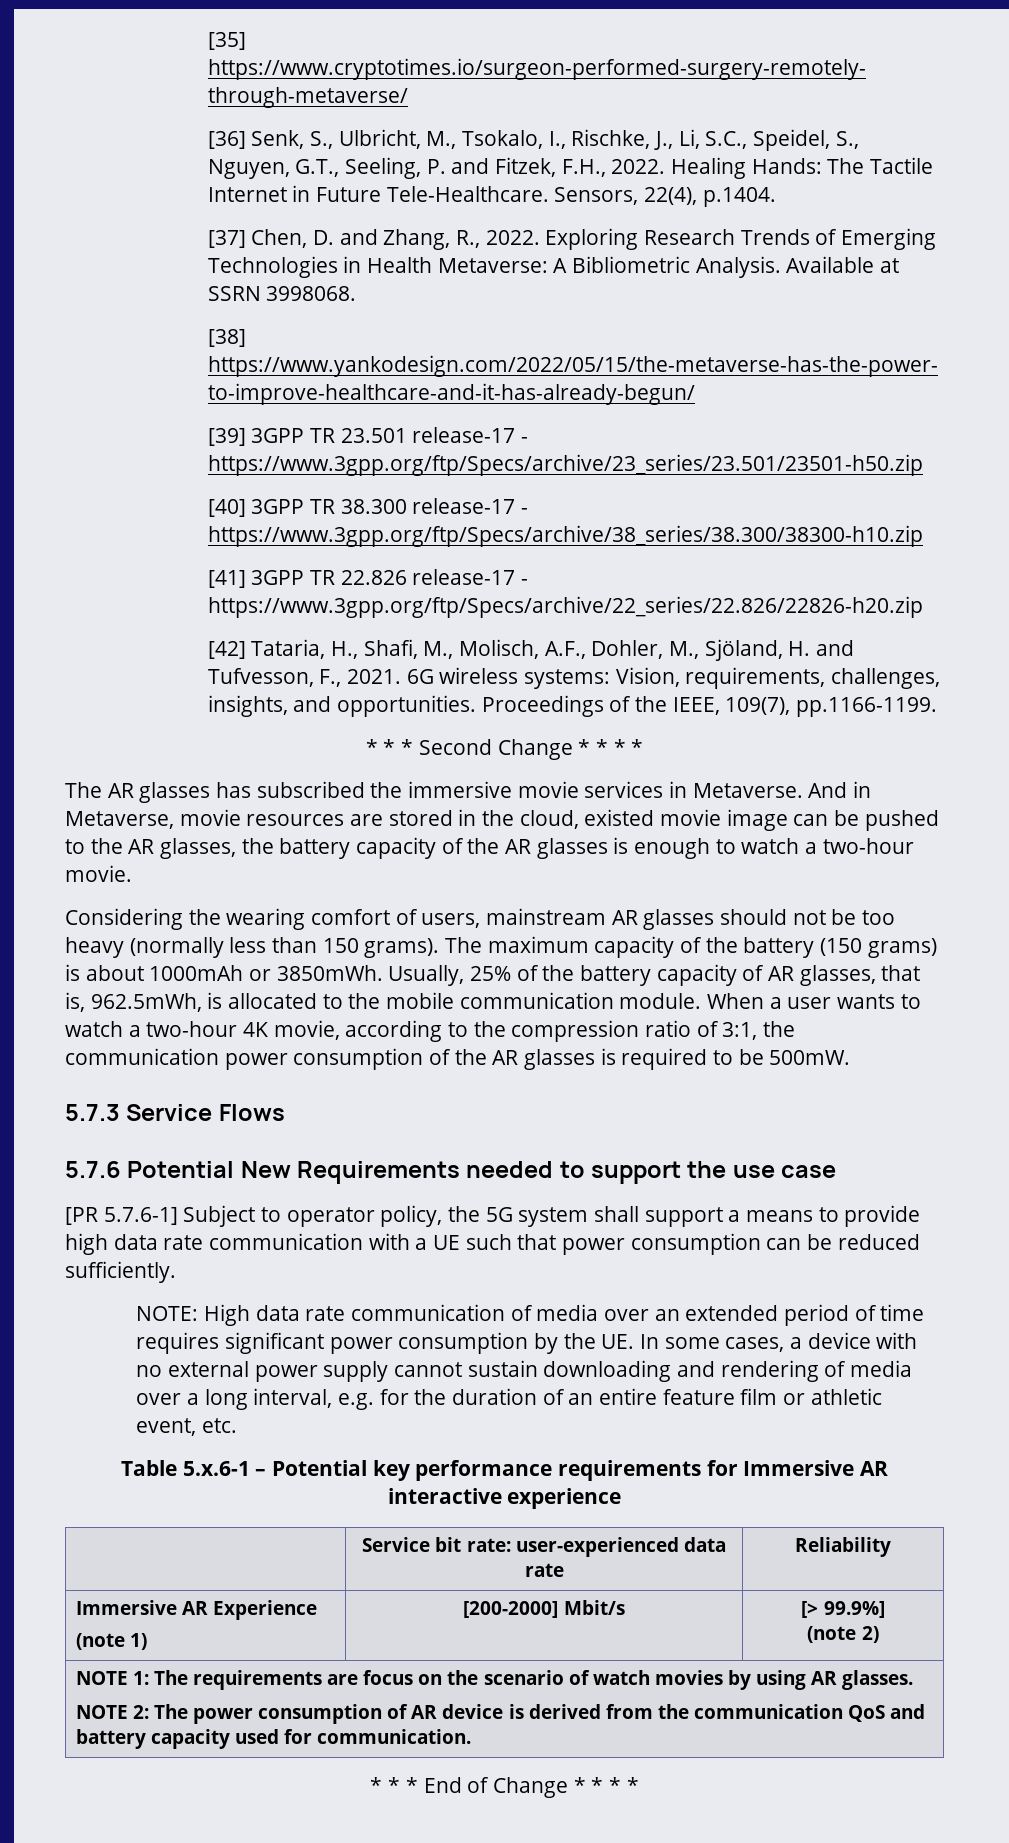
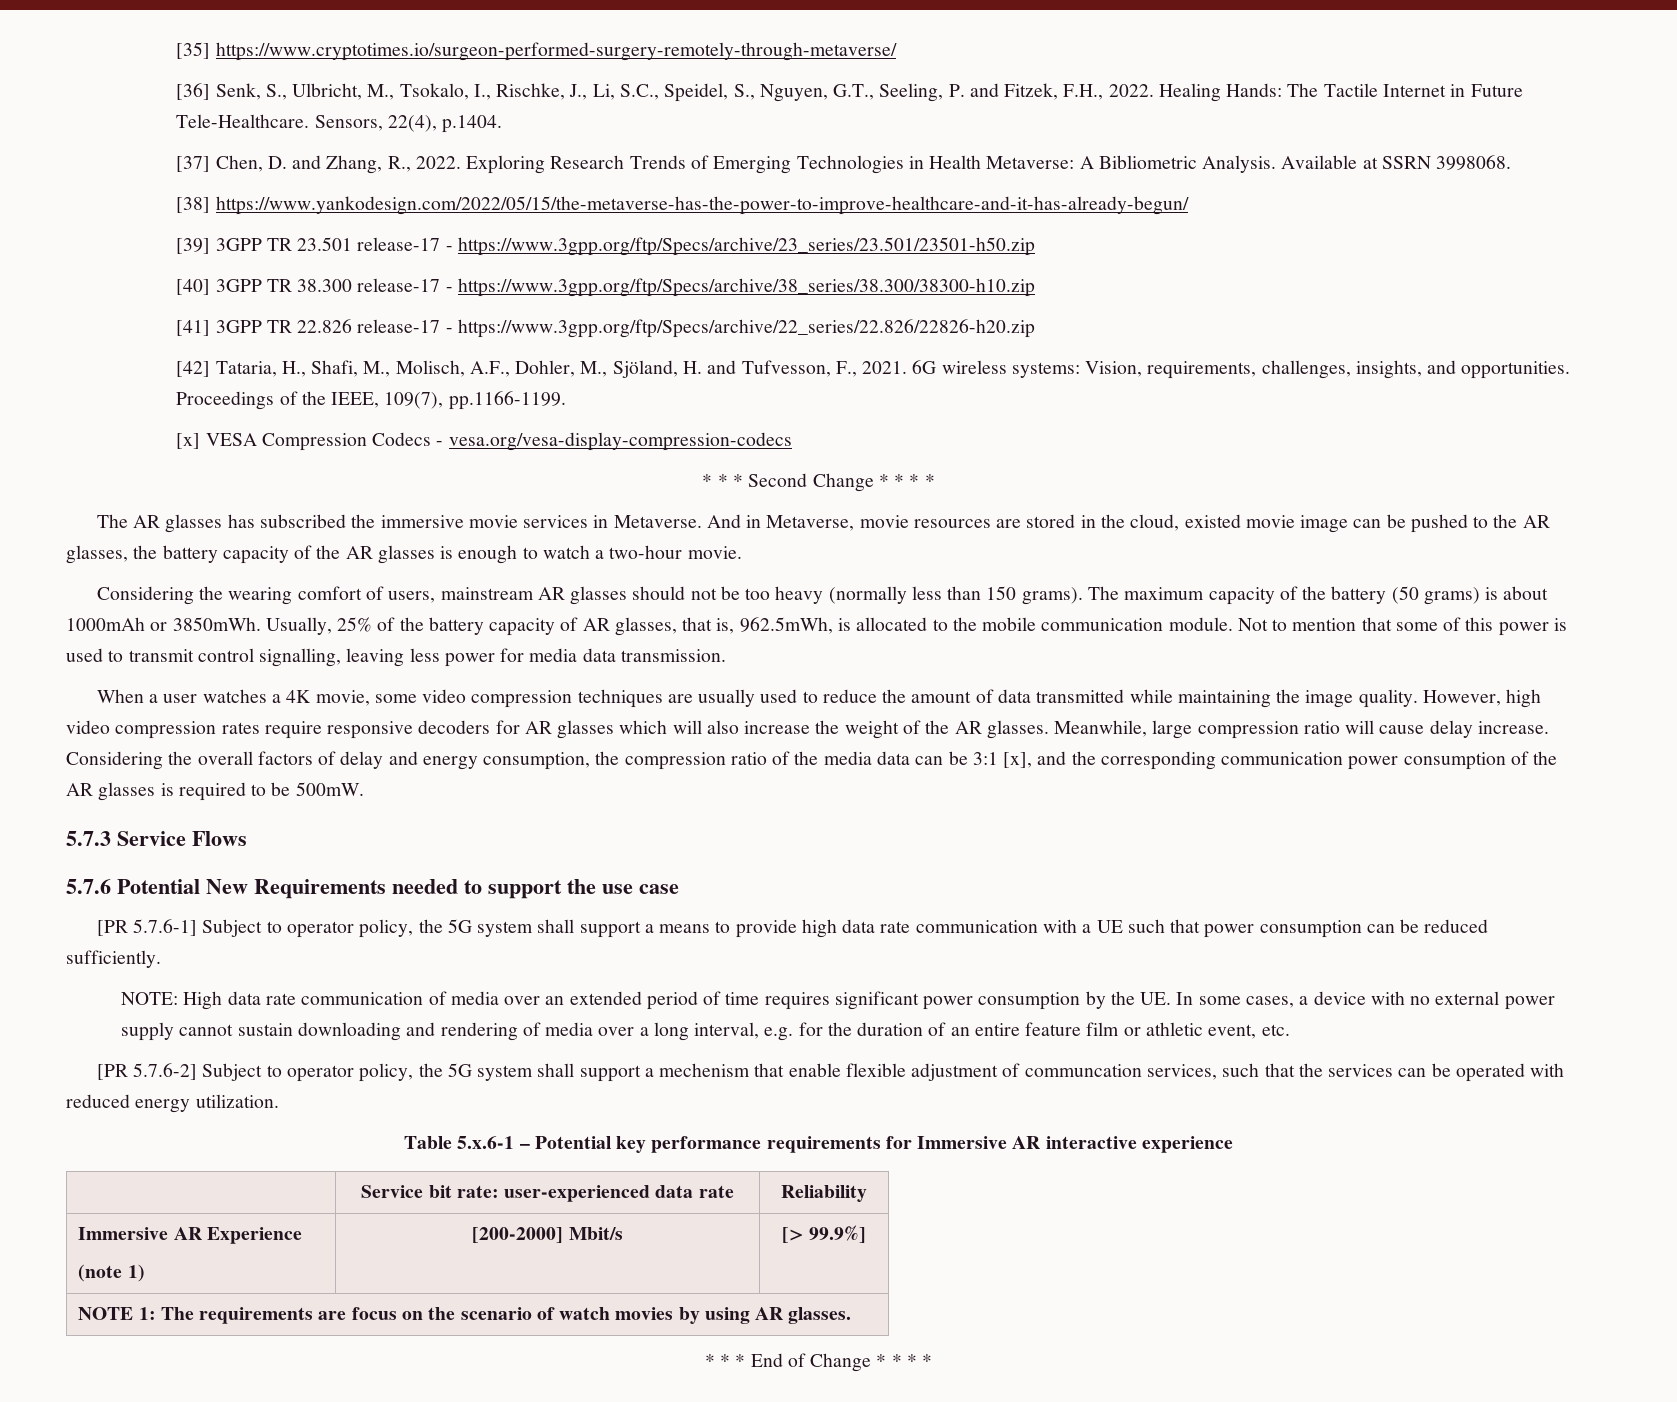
(938, 707) none -> [176,432,792,451] // [x] VESA Compression Codecs - vesa.org/vesa-display-compression-codecs
[820,938,863,956] (150 -> [1391,586,1419,604] (50
[707,993,921,1009] [65,1020,796,1042] When a user wants to watch a two-hour 4K movie, according to the compression ratio of 3:1, the -> [1237,617,1567,636] [66,648,726,667] [96,689,1542,708] [66,720,1549,739] [66,751,1216,770] Not to mention that some of this power is used to transmit control signalling, leaving less power for media data transmission. // When a user watches a 4K movie, some video compression techniques are usually used to reduce the amount of data transmitted while maintaining the image quality. However, high video compression rates require responsive decoders for AR glasses which will also increase the weight of the AR glasses. Meanwhile, large compression ratio will cause delay increase. Considering the overall factors of delay and energy consumption, the compression ratio of the media data can be 3:1 [x], and the corresponding
(238, 1425) none -> [96,1063,1565,1082] [66,1094,279,1113] // [PR 5.7.6-2] Subject to operator policy, the 5G system shall support a mechenism that enable flexible adjustment of communcation services, such that the services can be operated with reduced energy utilization.
[807,1626,879,1643] // (note 2) -> (867, 1234) none
[75,1704,926,1724] [75,1729,472,1749] // NOTE 2: The power consumption of AR device is derived from the communication QoS and battery capacity used for communication. -> (852, 1315) none

